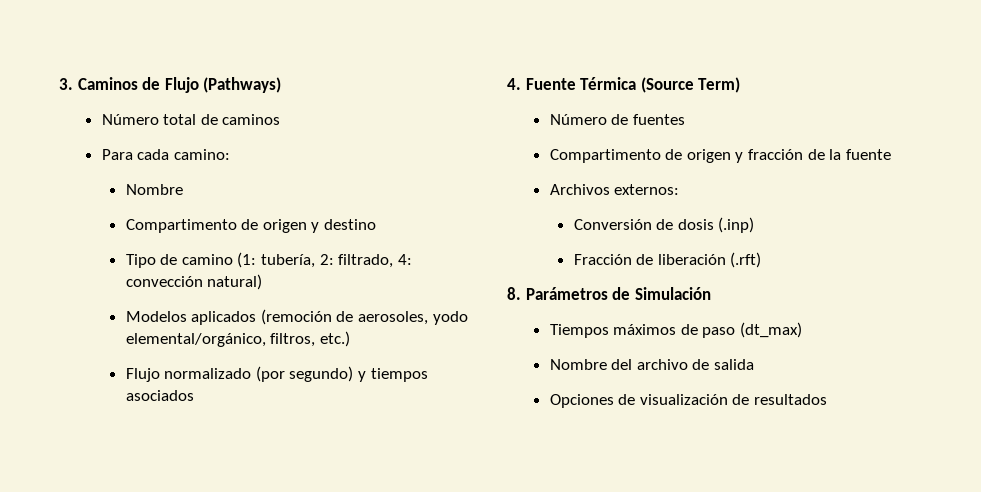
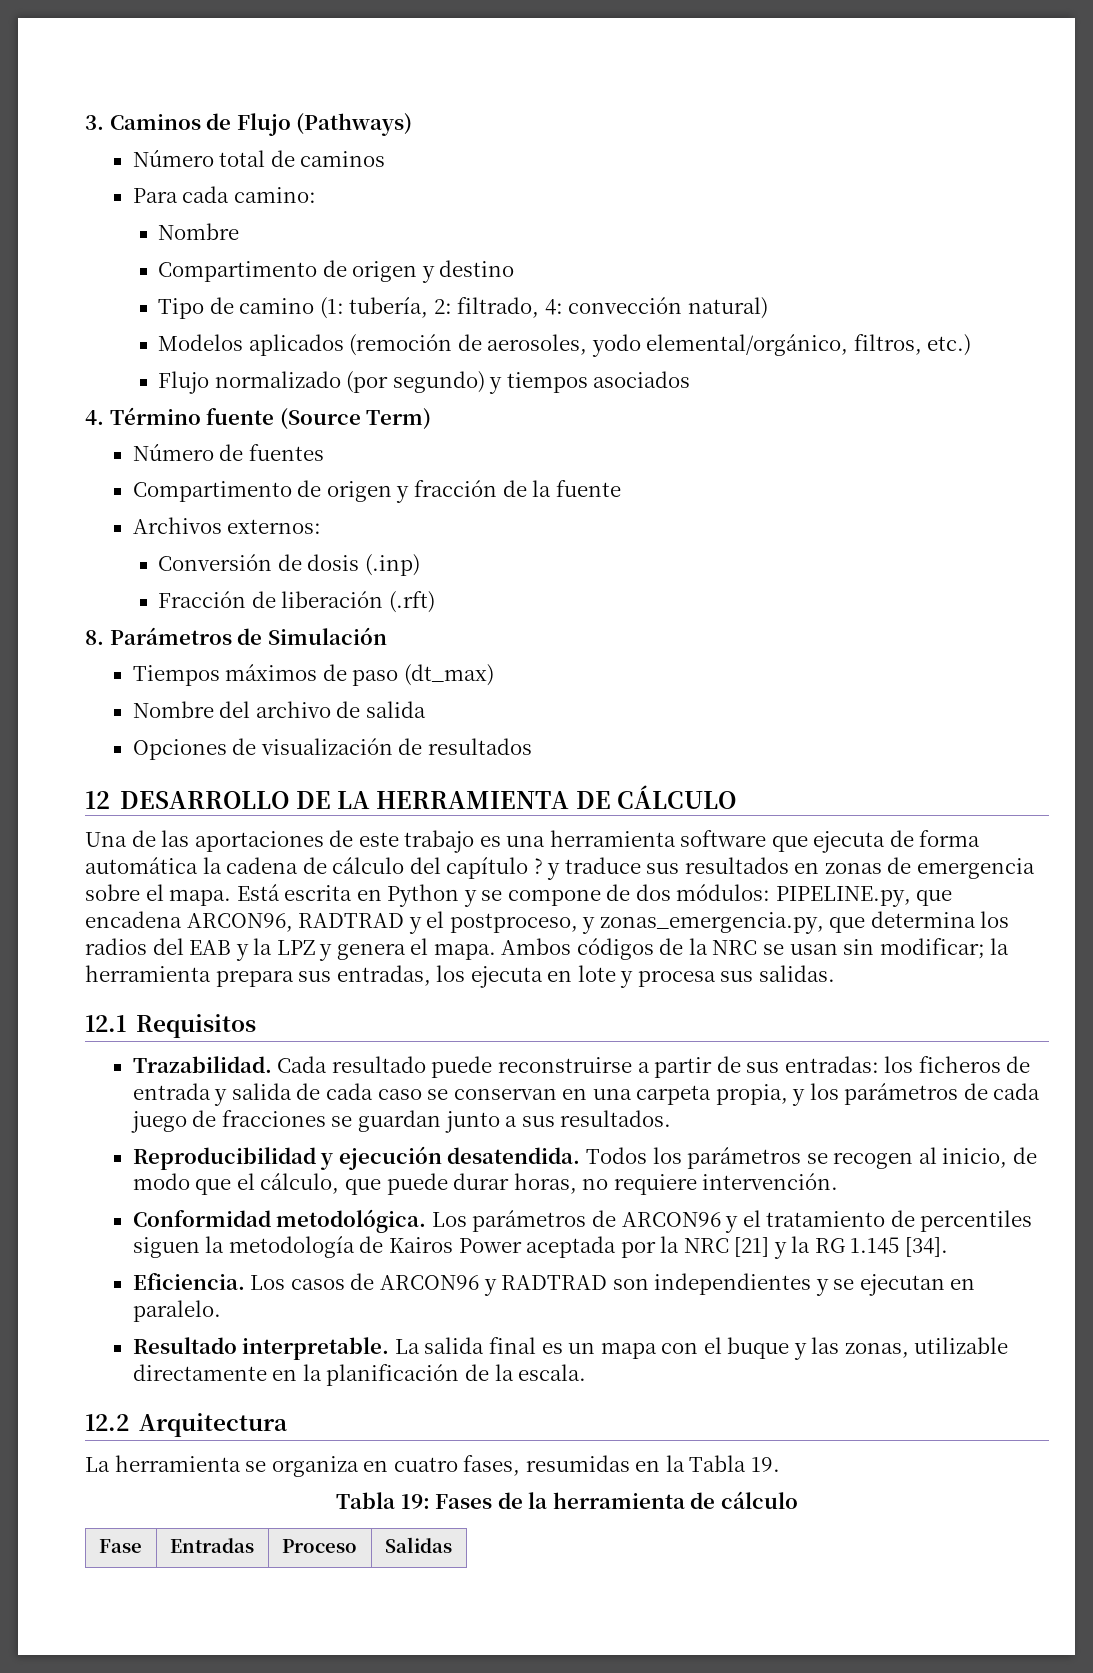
[525,77,637,90] Fuente Térmica -> [109,407,275,425] Término fuente
(828, 399) none -> [85,785,736,809] [85,830,981,853] [85,857,1036,880] [85,884,953,907] [85,911,1010,934] [85,938,1010,961] [85,965,835,988] [85,1014,257,1038] [132,1056,1031,1078] [132,1083,1041,1106] [130,1110,672,1133] [132,1146,1037,1170] [132,1173,839,1195] [132,1209,1033,1233] [132,1236,948,1259] [132,1273,976,1296] [132,1300,221,1322] [132,1337,1009,1360] [132,1364,587,1386] [85,1413,289,1437] [85,1455,780,1477] [336,1491,798,1509] [98,1539,142,1553] [169,1538,254,1553] [281,1539,357,1553] [384,1537,452,1553] // 12 DESARROLLO DE LA HERRAMIENTA DE CÁLCULO // Una de las aportaciones de este trabajo es una herramienta software que ejecuta de forma automática la cadena de cálculo del capítulo ? y traduce sus resultados en zonas de emergencia sobre el mapa. Está escrita en Python y se compone de dos módulos: PIPELINE.py, que encadena ARCON96, RADTRAD y el postproceso, y zonas_emergencia.py, que determina los radios del EAB y la LPZ y genera el mapa. Ambos códigos de la NRC se usan sin modificar; la herramienta prepara sus entradas, los ejecuta en lote y procesa sus salidas. // 12.1 Requisitos // Trazabilidad. Cada resultado puede reconstruirse a partir de sus entradas: los ficheros de entrada y salida de cada caso se conservan en una carpeta propia, y los parámetros de cada juego de fracciones se guardan junto a sus resultados. // Reproducibilidad y ejecución desatendida. Todos los parámetros se recogen al inicio, de modo que el cálculo, que puede durar horas, no requiere intervención. // Conformidad metodológica. Los parámetros de ARCON96 y el tratamiento de percentiles siguen la metodología de Kairos Power aceptada por la NRC [21] y la RG 1.145 [34]. // Eficiencia. Los casos de ARCON96 y RADTRAD son independientes y se ejecutan en paralelo. // Resultado interpretable. La salida final es un mapa con el buque y las zonas, utilizable directamente en la planificación de la escala. // 12.2 Arquitectura // La herramienta se organiza en cuatro fases, resumidas en la Tabla 19. // Tabla 19: Fases de la herramienta de cálculo // Fase | Entradas | Proceso | Salidas

